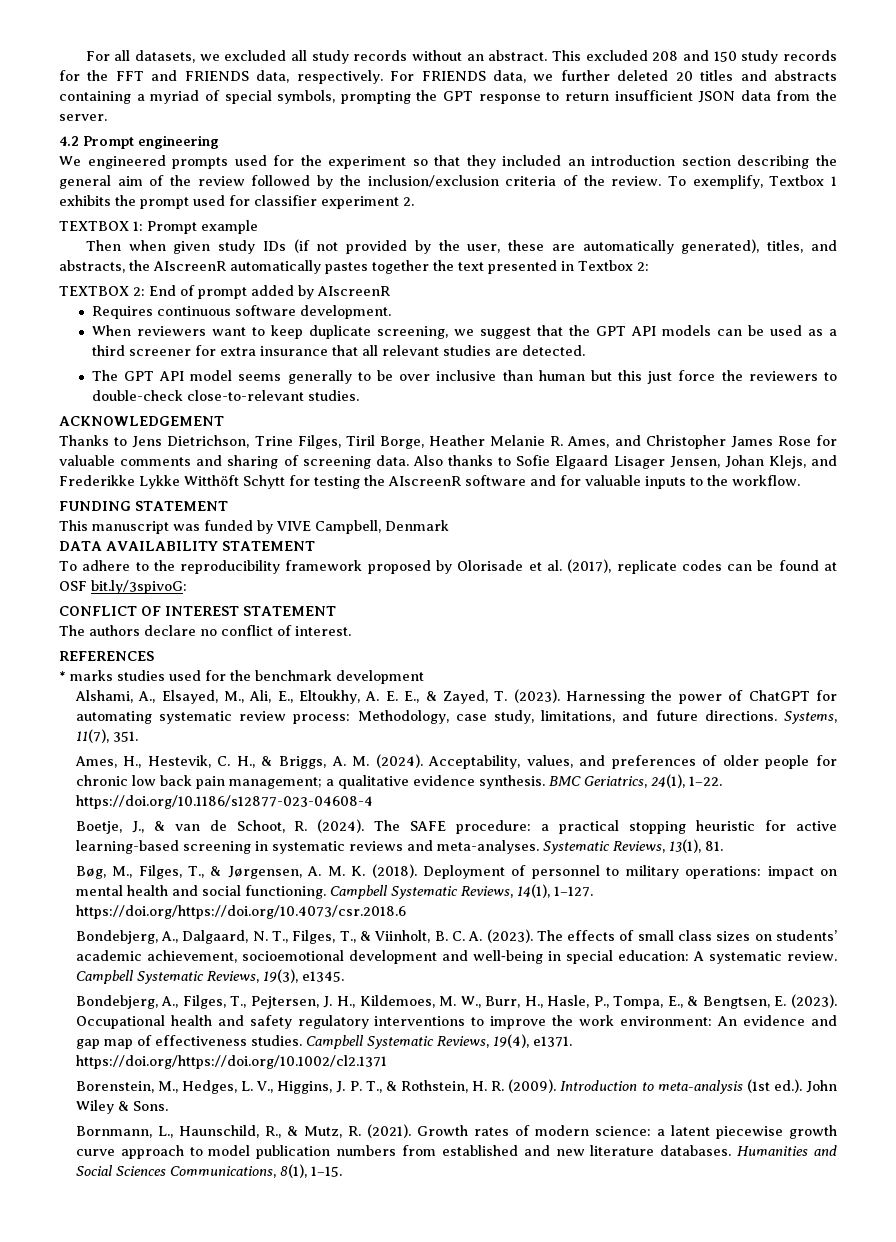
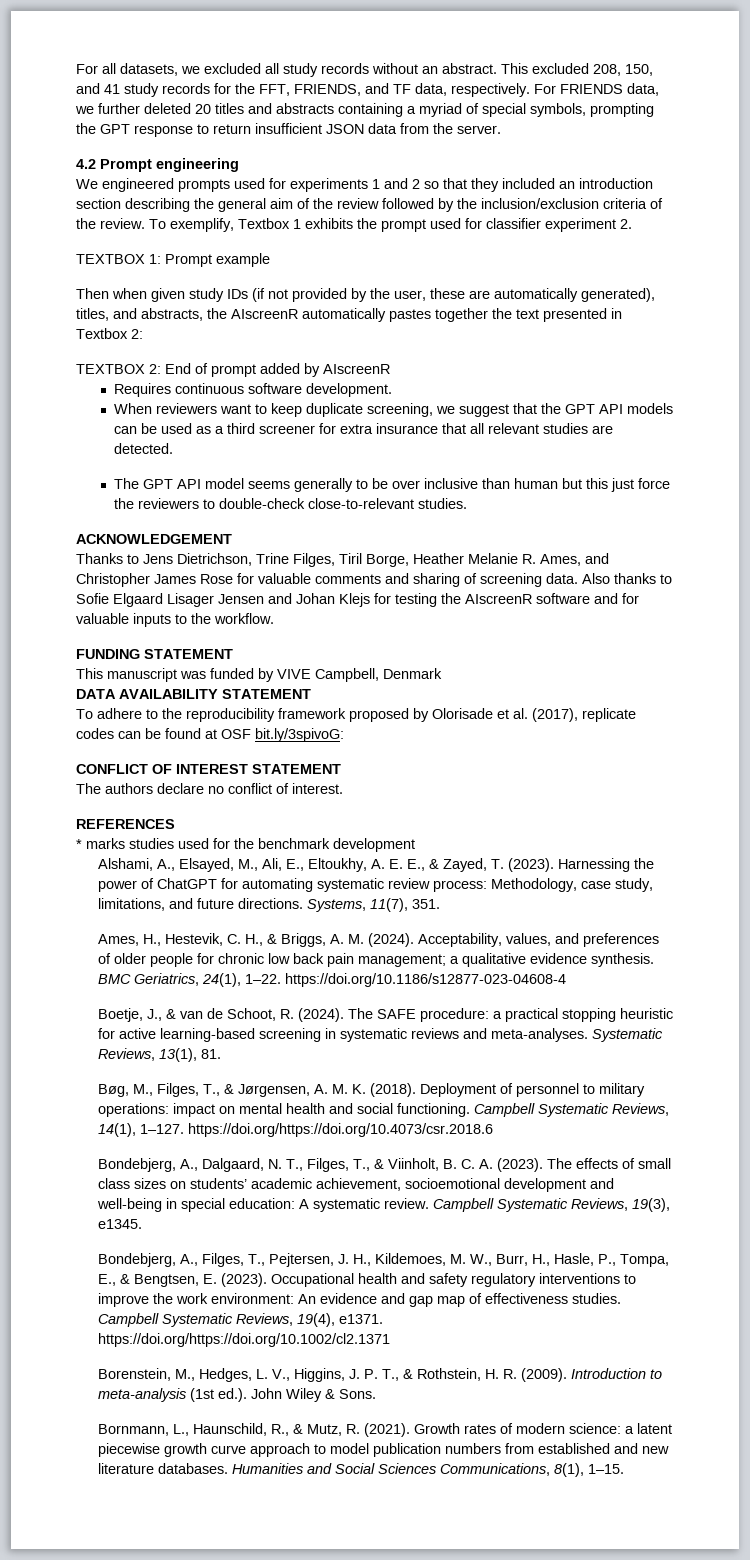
[652,50,838,64] [59,70,249,81] 208 and 150 study records for the FFT and FRIENDS -> [593,64,653,76] [76,83,411,97] 208, 150, and 41 study records for the FFT, FRIENDS, and TF
[300,155,407,169] the experiment -> [290,178,420,192] experiments 1 and 2
[669,455,837,469] [59,475,285,489] Jensen, Johan Klejs, and Frederikke Lykke Witthöft Schytt -> [218,593,370,607] Jensen and Johan Klejs

